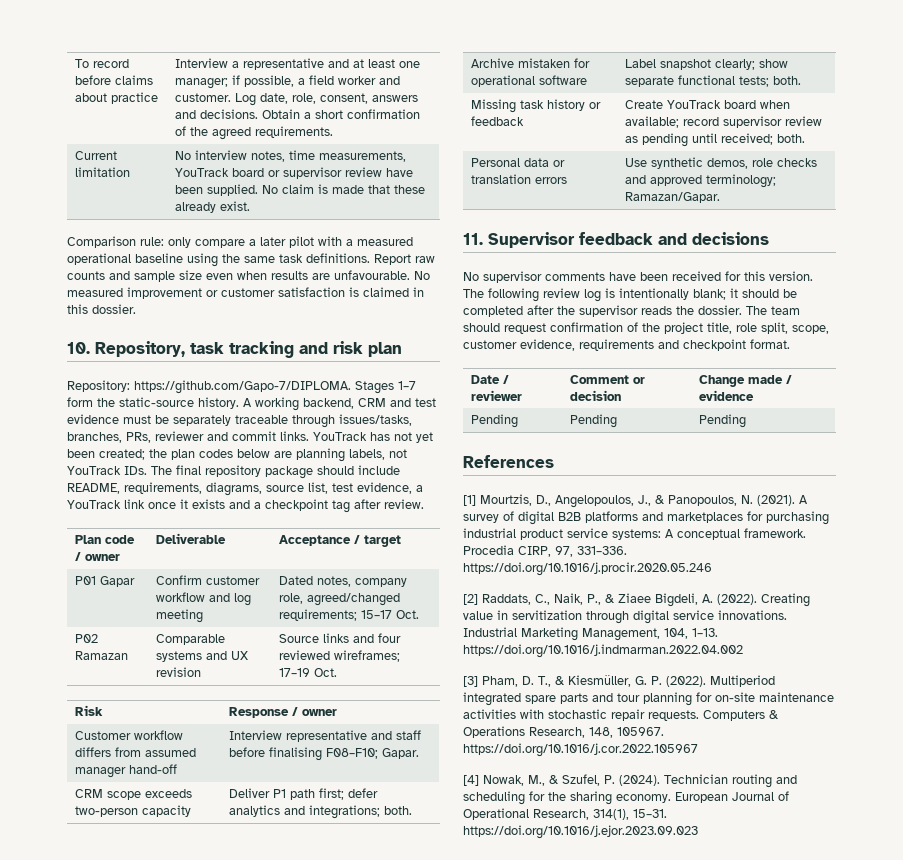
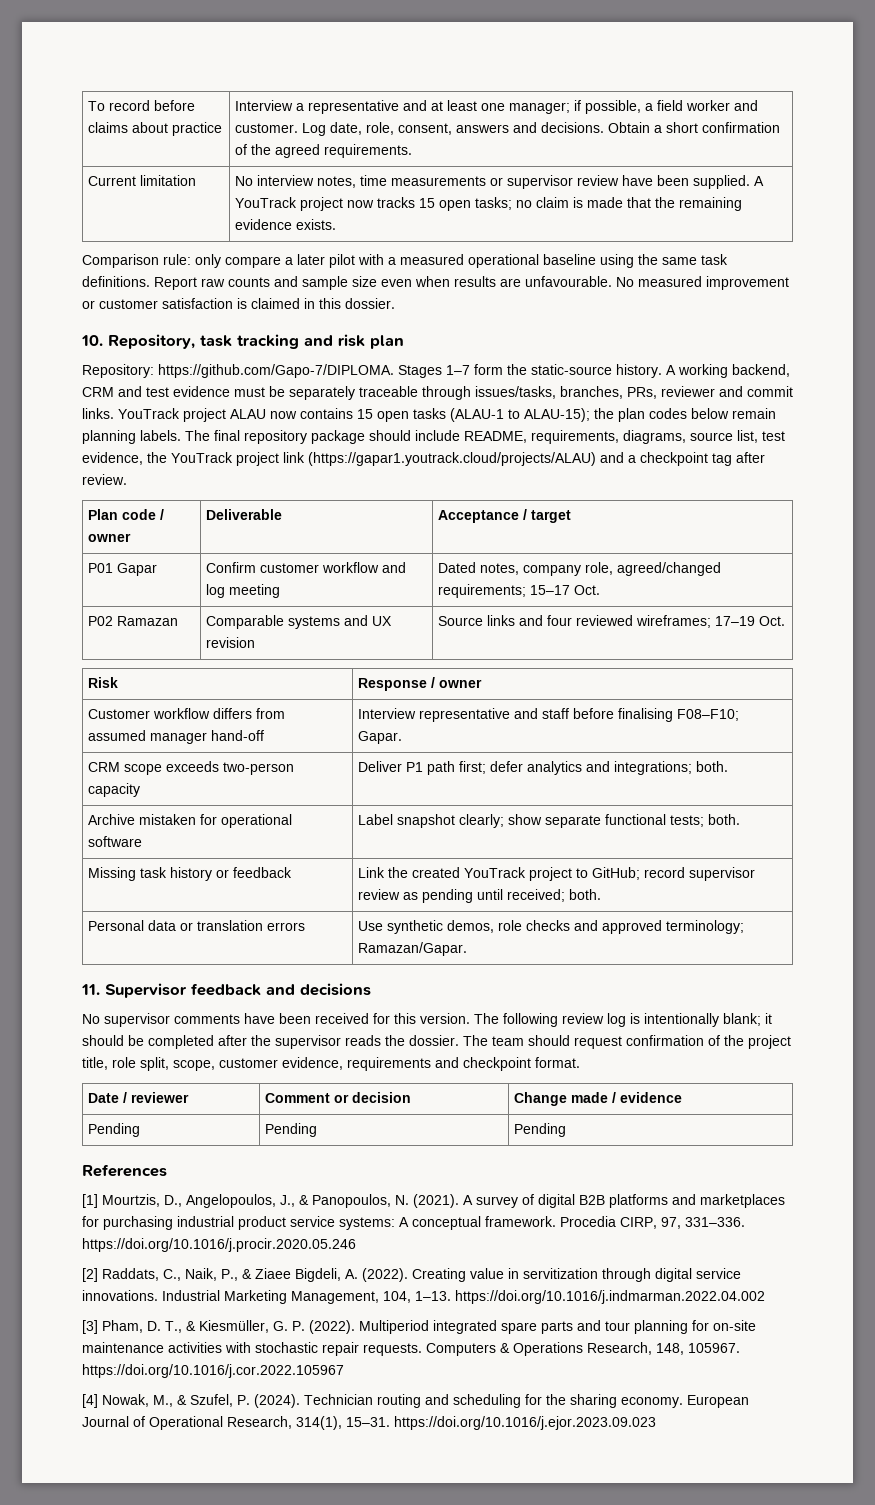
[319,151,407,162] [175,168,265,177] measurements, YouTrack board -> [391,176,487,186] measurements
[262,184,426,194] [175,201,251,213] No claim is made that these already exist. -> [754,176,765,186] [235,197,743,211] [235,219,337,230] A YouTrack project now tracks 15 open tasks; no claim is made that the remaining evidence exists.
[370,432,433,443] [67,448,407,462] [67,466,147,475] has not yet been created; the plan codes below are planning labels, not YouTrack IDs. -> [183,408,776,422] [82,430,181,444] project ALAU now contains 15 open tasks (ALAU-1 to ALAU-15); the plan codes below remain planning labels.
[416,485,423,492] [67,499,225,509] a YouTrack link once it exists -> [147,452,596,466] the YouTrack project link (https://gapar1.youtrack.cloud/projects/ALAU)
[625,100,791,109] [625,116,680,128] Create YouTrack board when available; -> [358,867,641,881] Link the created YouTrack project to GitHub;

